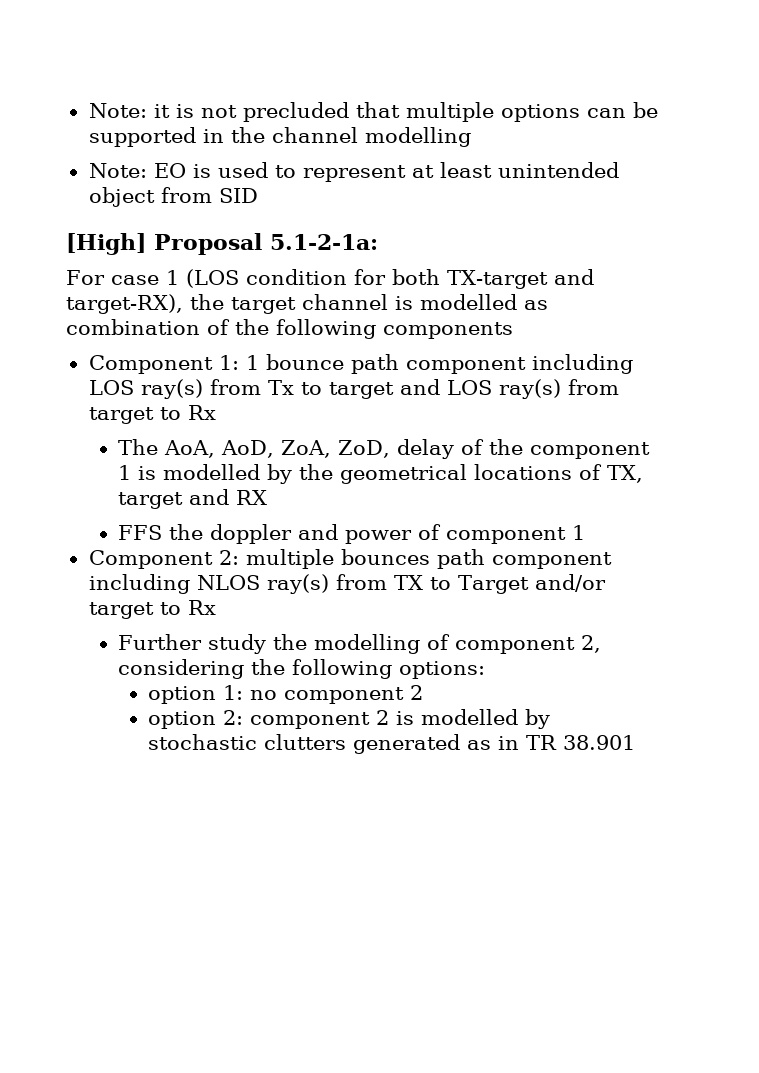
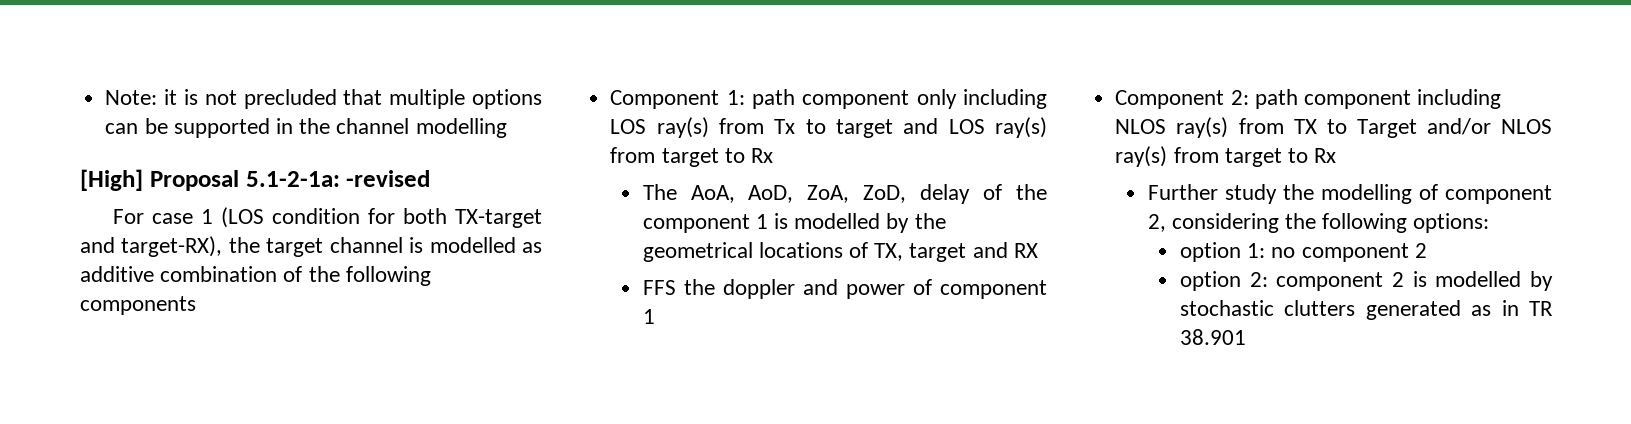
[88,162,619,182] [88,187,258,207] // Note: EO is used to represent at least unintended object from SID -> (507, 128) none
(378, 242) none -> [346,170,431,187] -revised
(548, 305) none -> [80,266,154,282] additive
[245,354,526,374] 1 bounce path component -> [751,89,957,109] path component only
[245,549,430,569] multiple bounces -> (1249, 97) none
(606, 583) none -> [1501,119,1552,134] [1115,146,1219,167] NLOS ray(s) from

